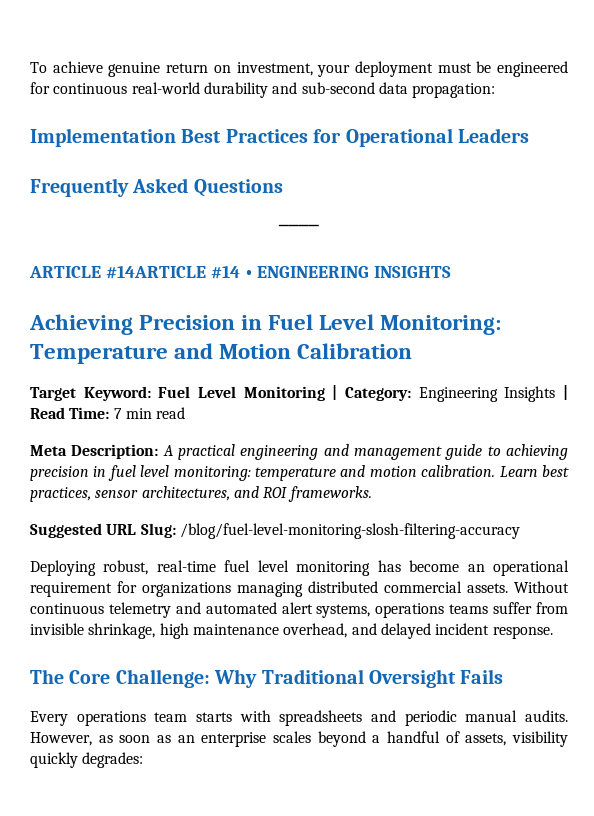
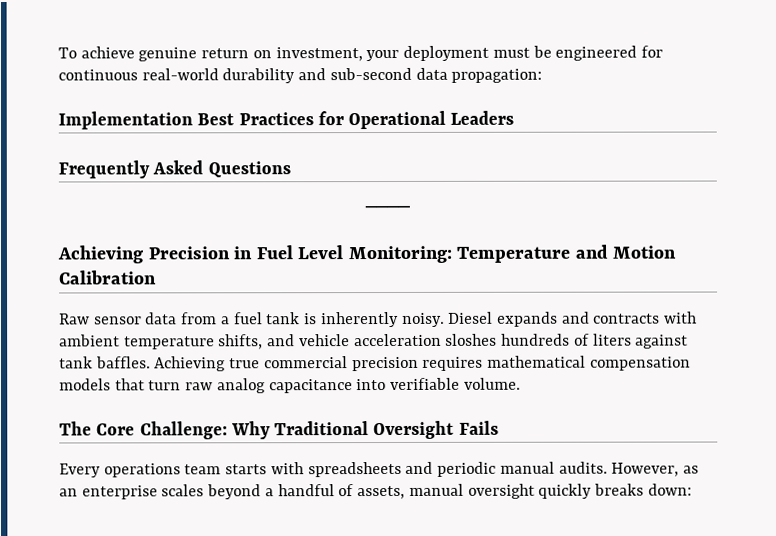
[29,265,452,279] // ARTICLE #14ARTICLE #14 • ENGINEERING INSIGHTS -> (411, 209) none
[30,385,568,402] [30,407,186,419] [30,444,568,460] [30,465,570,481] [30,486,372,502] [30,523,520,539] [30,560,570,576] [30,581,569,597] [30,602,569,618] [30,623,553,639] Target Keyword: Fuel Level Monitoring | Category: Engineering Insights | Read Time: 7 min read // Meta Description: A practical engineering and management guide to achieving precision in fuel level monitoring: temperature and motion calibration. Learn best practices, sensor architectures, and ROI frameworks. // Suggested URL Slug: /blog/fuel-level-monitoring-slosh-filtering-accuracy // Deploying robust, real-time fuel level monitoring has become an operational requirement for organizations managing distributed commercial assets. Without continuous telemetry and automated alert systems, operations teams suffer from invisible shrinkage, high maintenance overhead, and delayed incident response. -> [59,311,698,328] [59,333,689,350] [59,355,691,372] [59,377,521,394] Raw sensor data from a fuel tank is inherently noisy. Diesel expands and contracts with ambient temperature shifts, and vehicle acceleration sloshes hundreds of liters against tank baffles. Achieving true commercial precision requires mathematical compensation models that turn raw analog capacitance into verifiable volume.
[119,735,171,743] soon as -> (699, 469) none
[512,731,569,747] [30,752,144,768] visibility quickly degrades: -> [408,483,692,499] manual oversight quickly breaks down:

